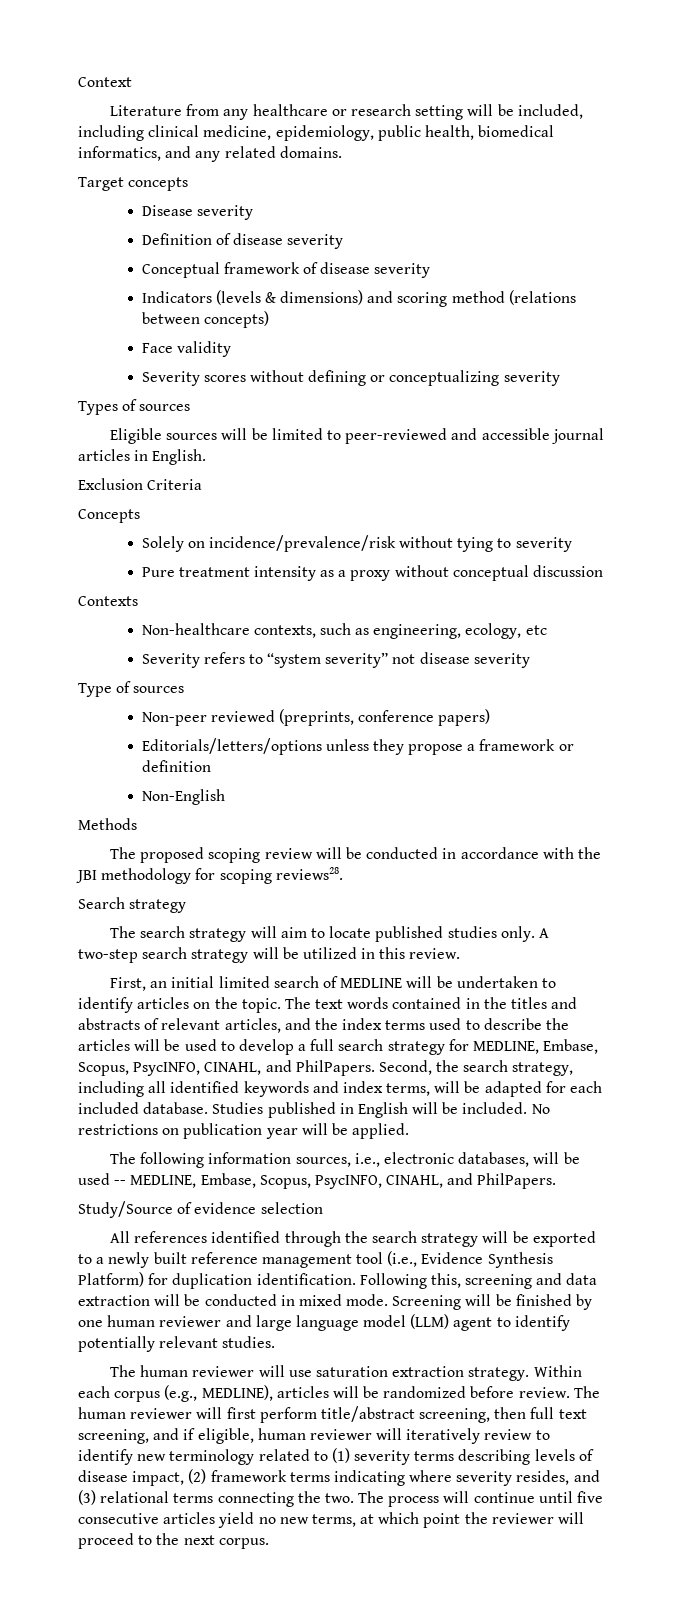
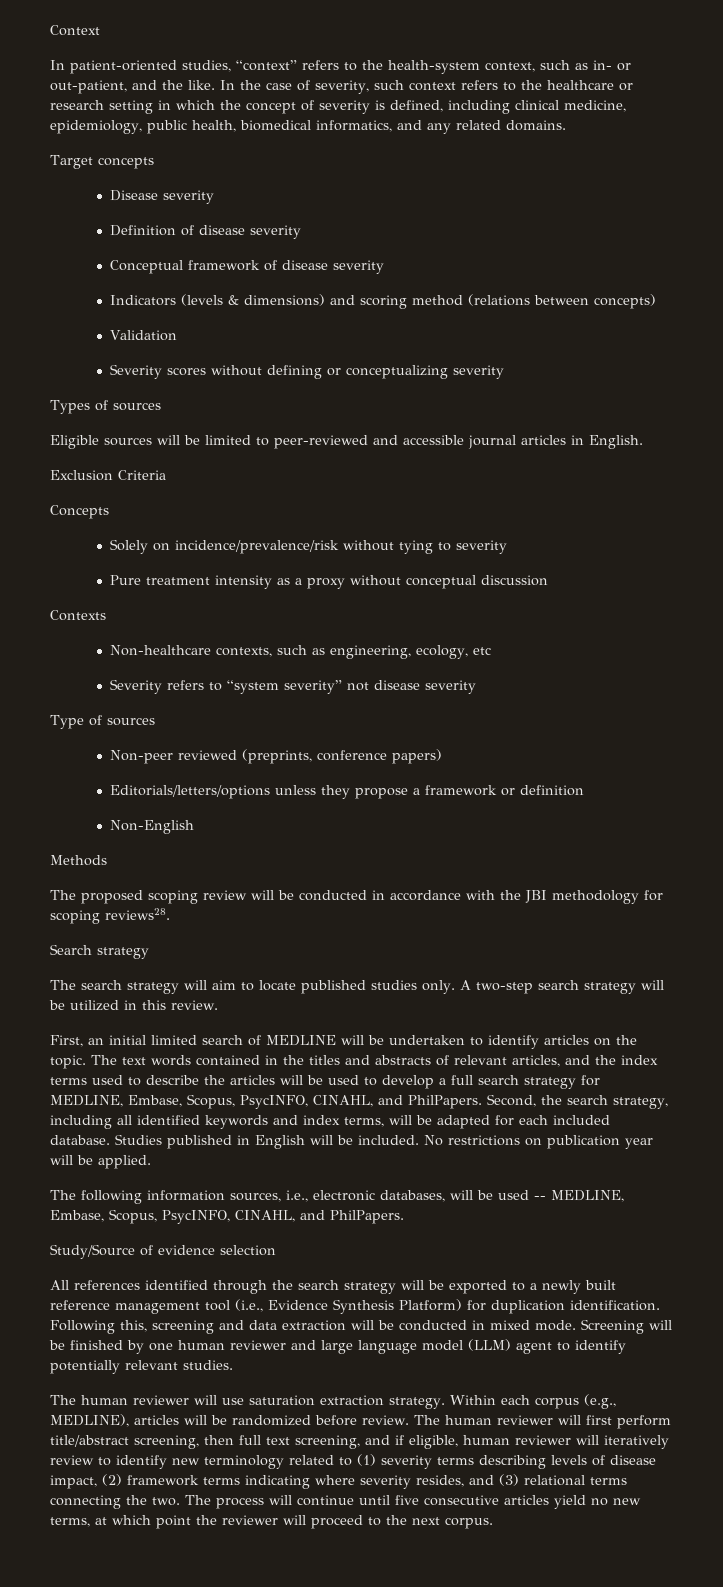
[110,104,583,120] Literature from any healthcare or research setting will be included, -> [50,60,631,74] [50,80,633,94] [50,100,443,114] In patient-oriented studies, “context” refers to the health-system context, such as in- or out-patient, and the like. In the case of severity, such context refers to the healthcare or research setting in which the concept of severity is defined,
[141,341,231,357] Face validity -> [109,330,177,341] Validation

